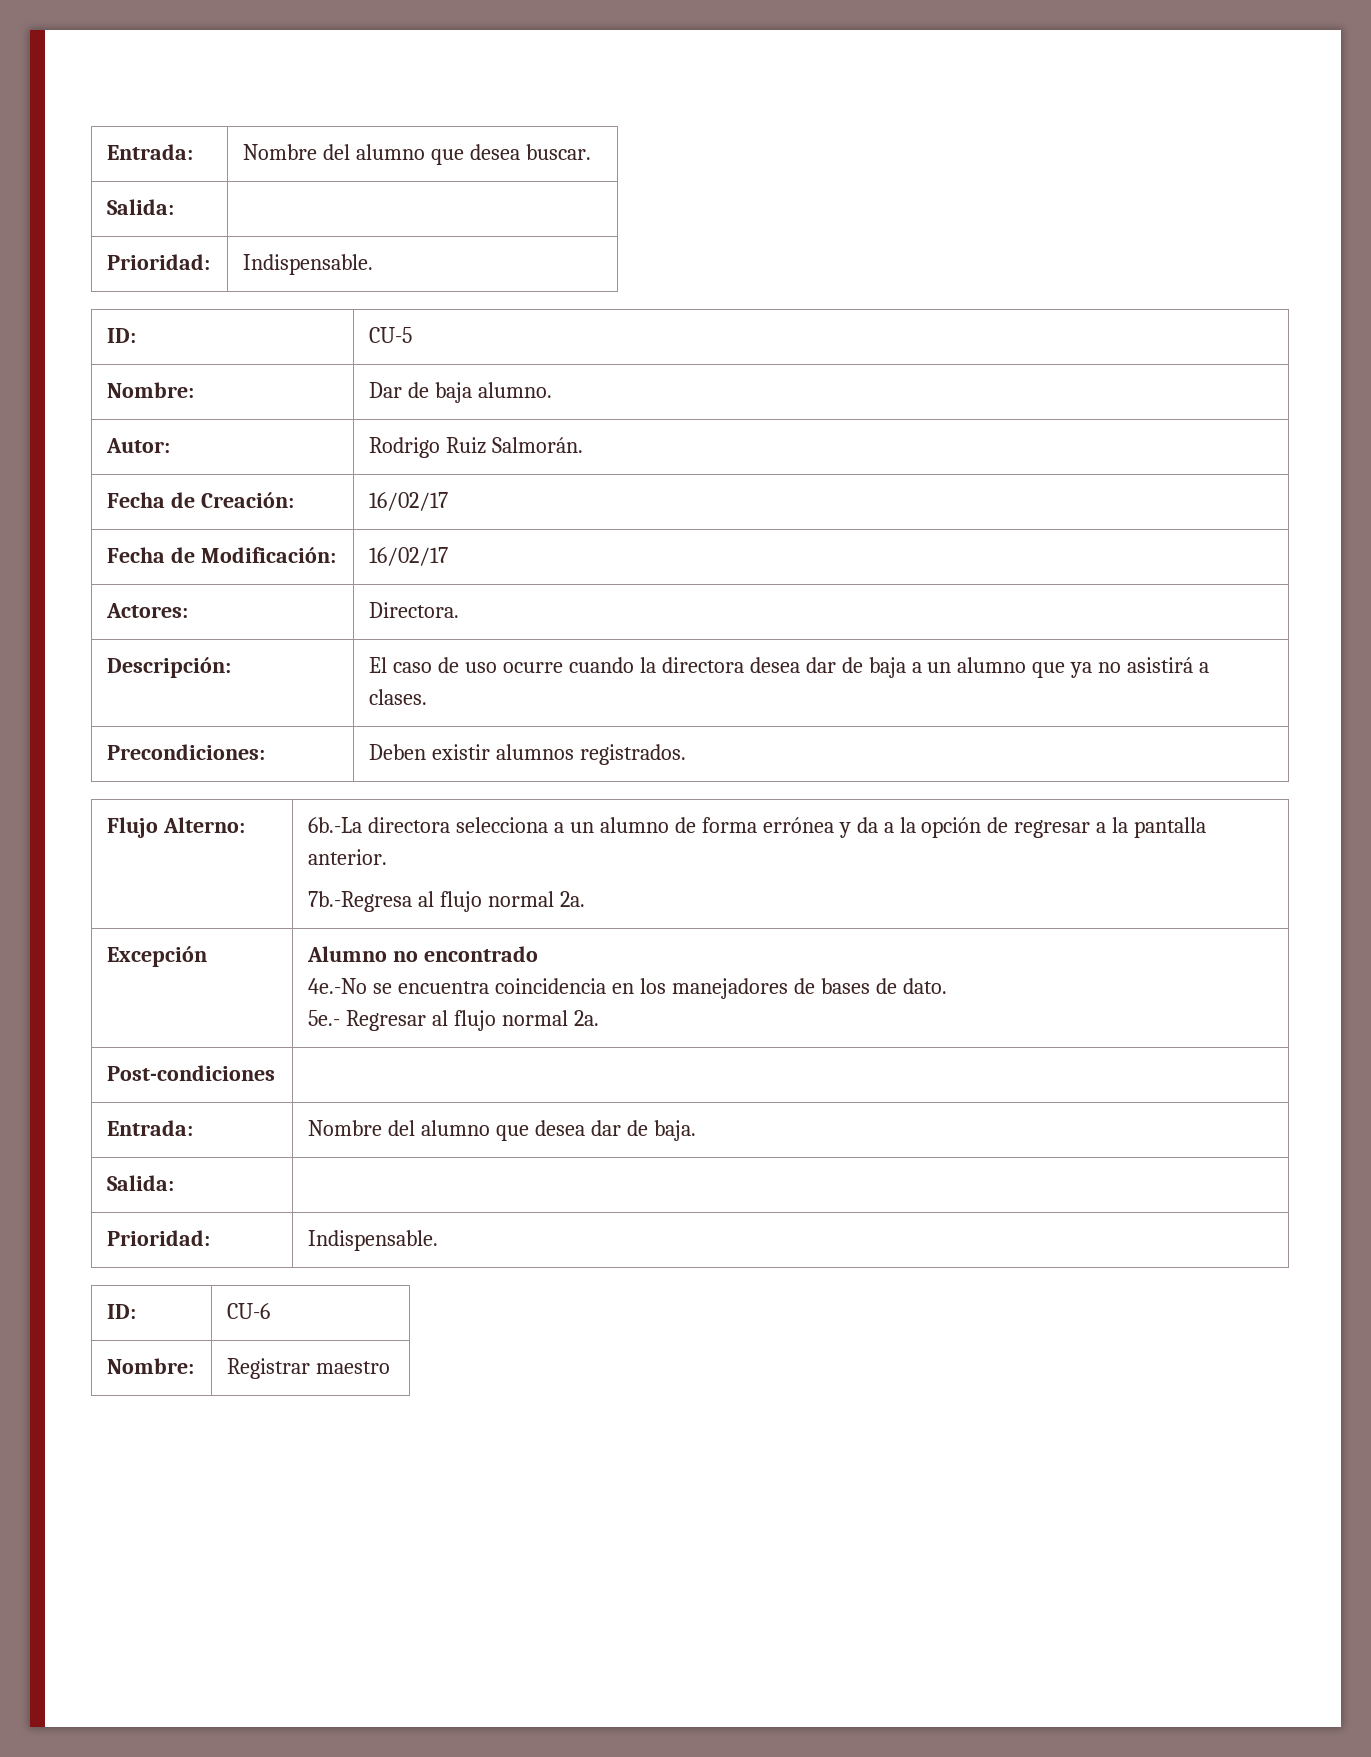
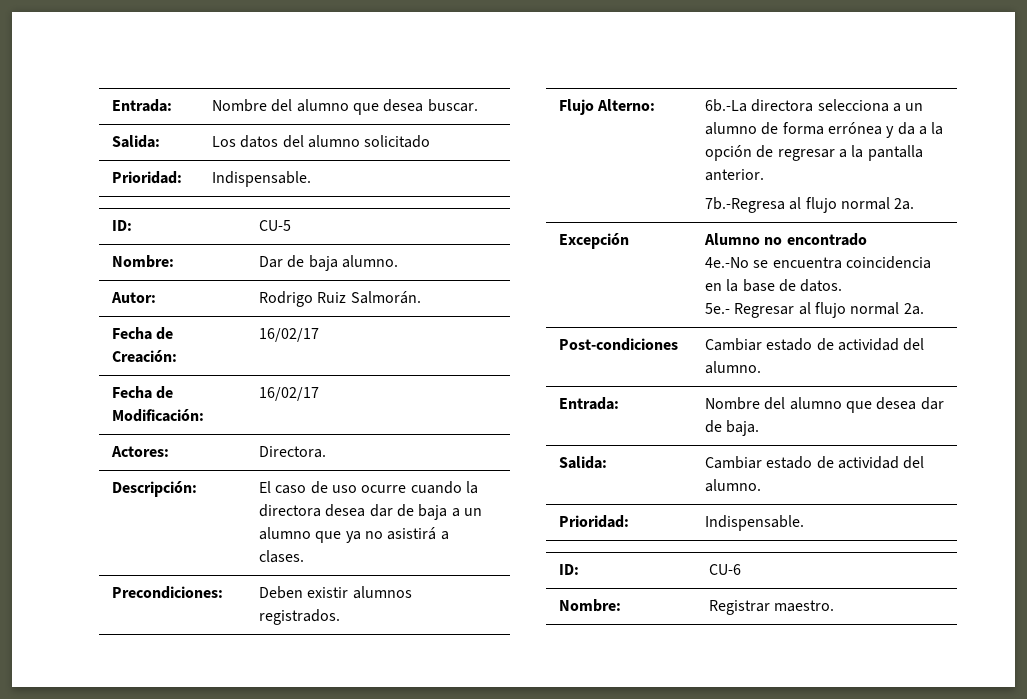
(175, 207) none -> [212,135,431,148] Los datos del alumno solicitado
[639,978,947,999] los manejadores de bases de dato. -> [726,279,843,292] la base de datos.
(276, 1073) none -> [705,338,925,351] [705,361,762,374] Cambiar estado de actividad del alumno.
(175, 1183) none -> [705,456,925,469] [705,479,762,492] Cambiar estado de actividad del alumno.
[316,1361,391,1374] maestro -> [774,600,835,612] maestro.

